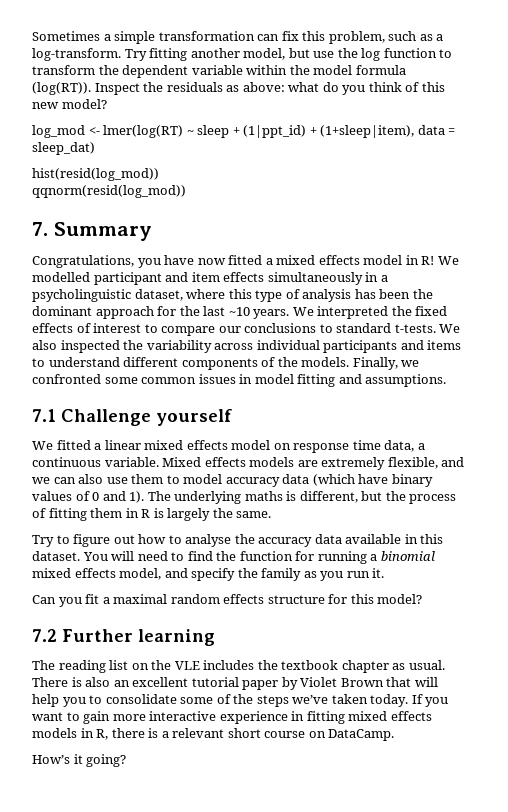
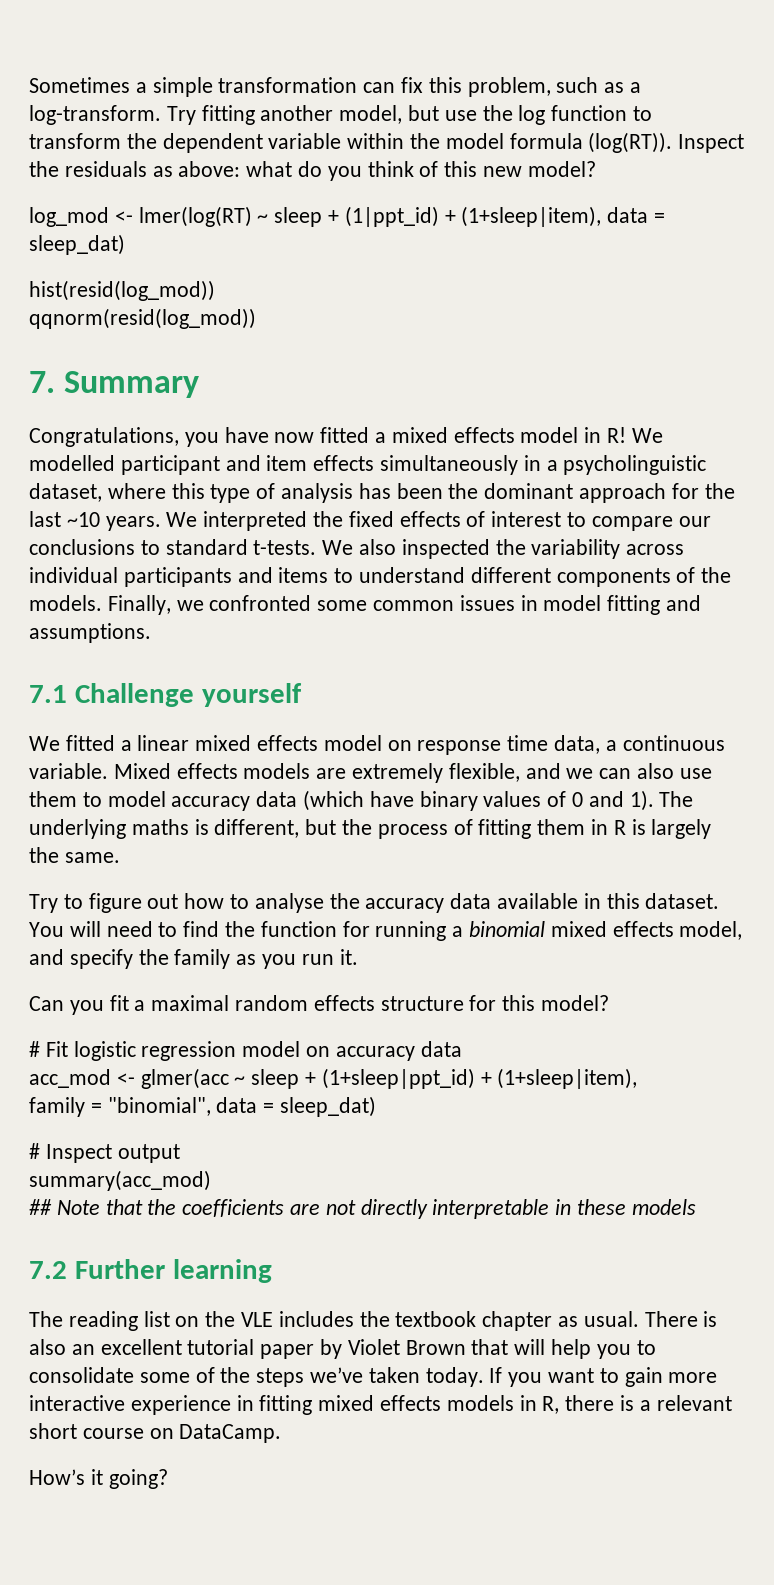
(423, 599) none -> [29,1041,462,1061] [29,1068,638,1089] [29,1096,377,1117] [29,1143,180,1163] [29,1170,211,1191] [29,1199,696,1219] // # Fit logistic regression model on accuracy data // acc_mod <- glmer(acc ~ sleep + (1+sleep|ppt_id) + (1+sleep|item), // family = "binomial", data = sleep_dat) // # Inspect output // summary(acc_mod) // ## Note that the coefficients are not directly interpretable in these models

